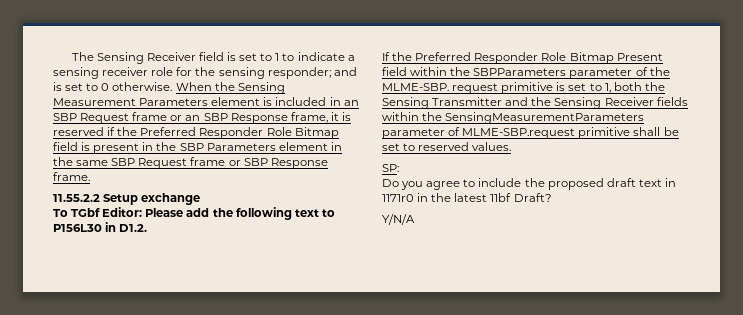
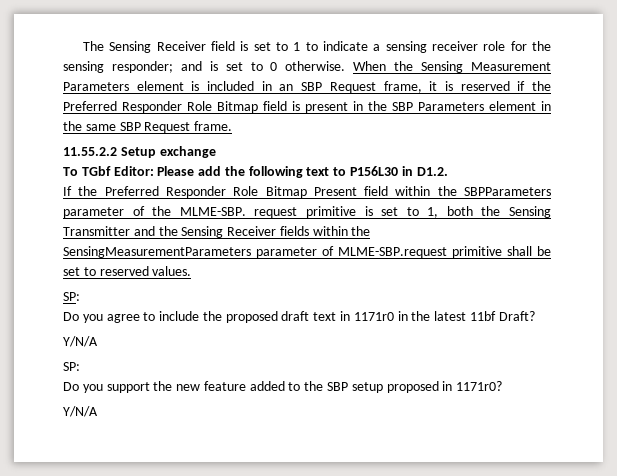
[132,112,288,124] frame or an SBP Response -> (376, 87) none
[190,157,328,169] frame or SBP Response -> (191, 127) none
(415, 219) none -> [63,362,80,371] [63,381,503,393] [63,406,98,417] // SP: // Do you support the new feature added to the SBP setup proposed in 1171r0? // Y/N/A

